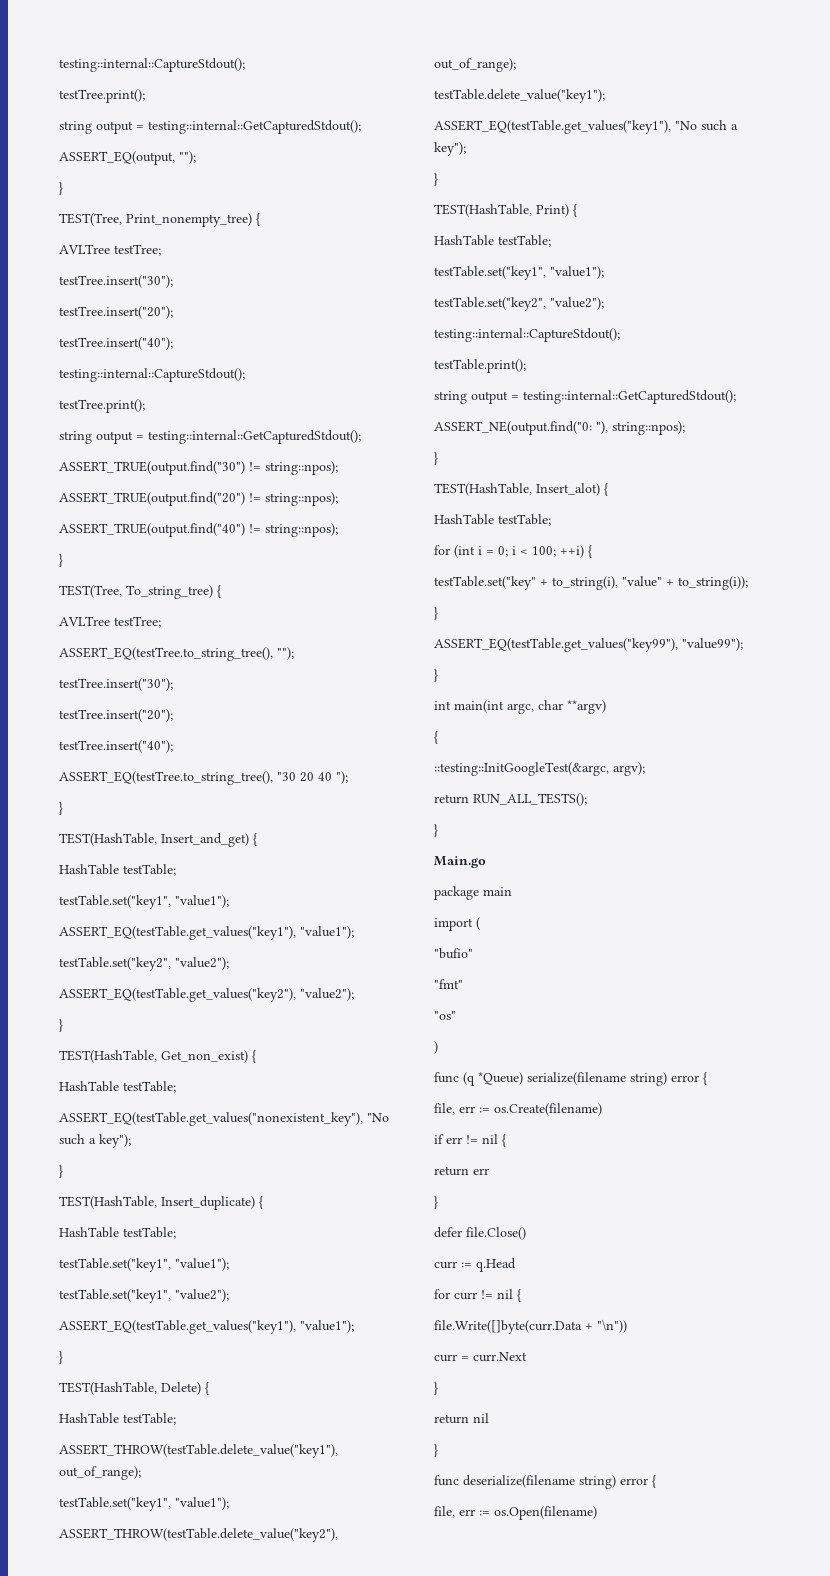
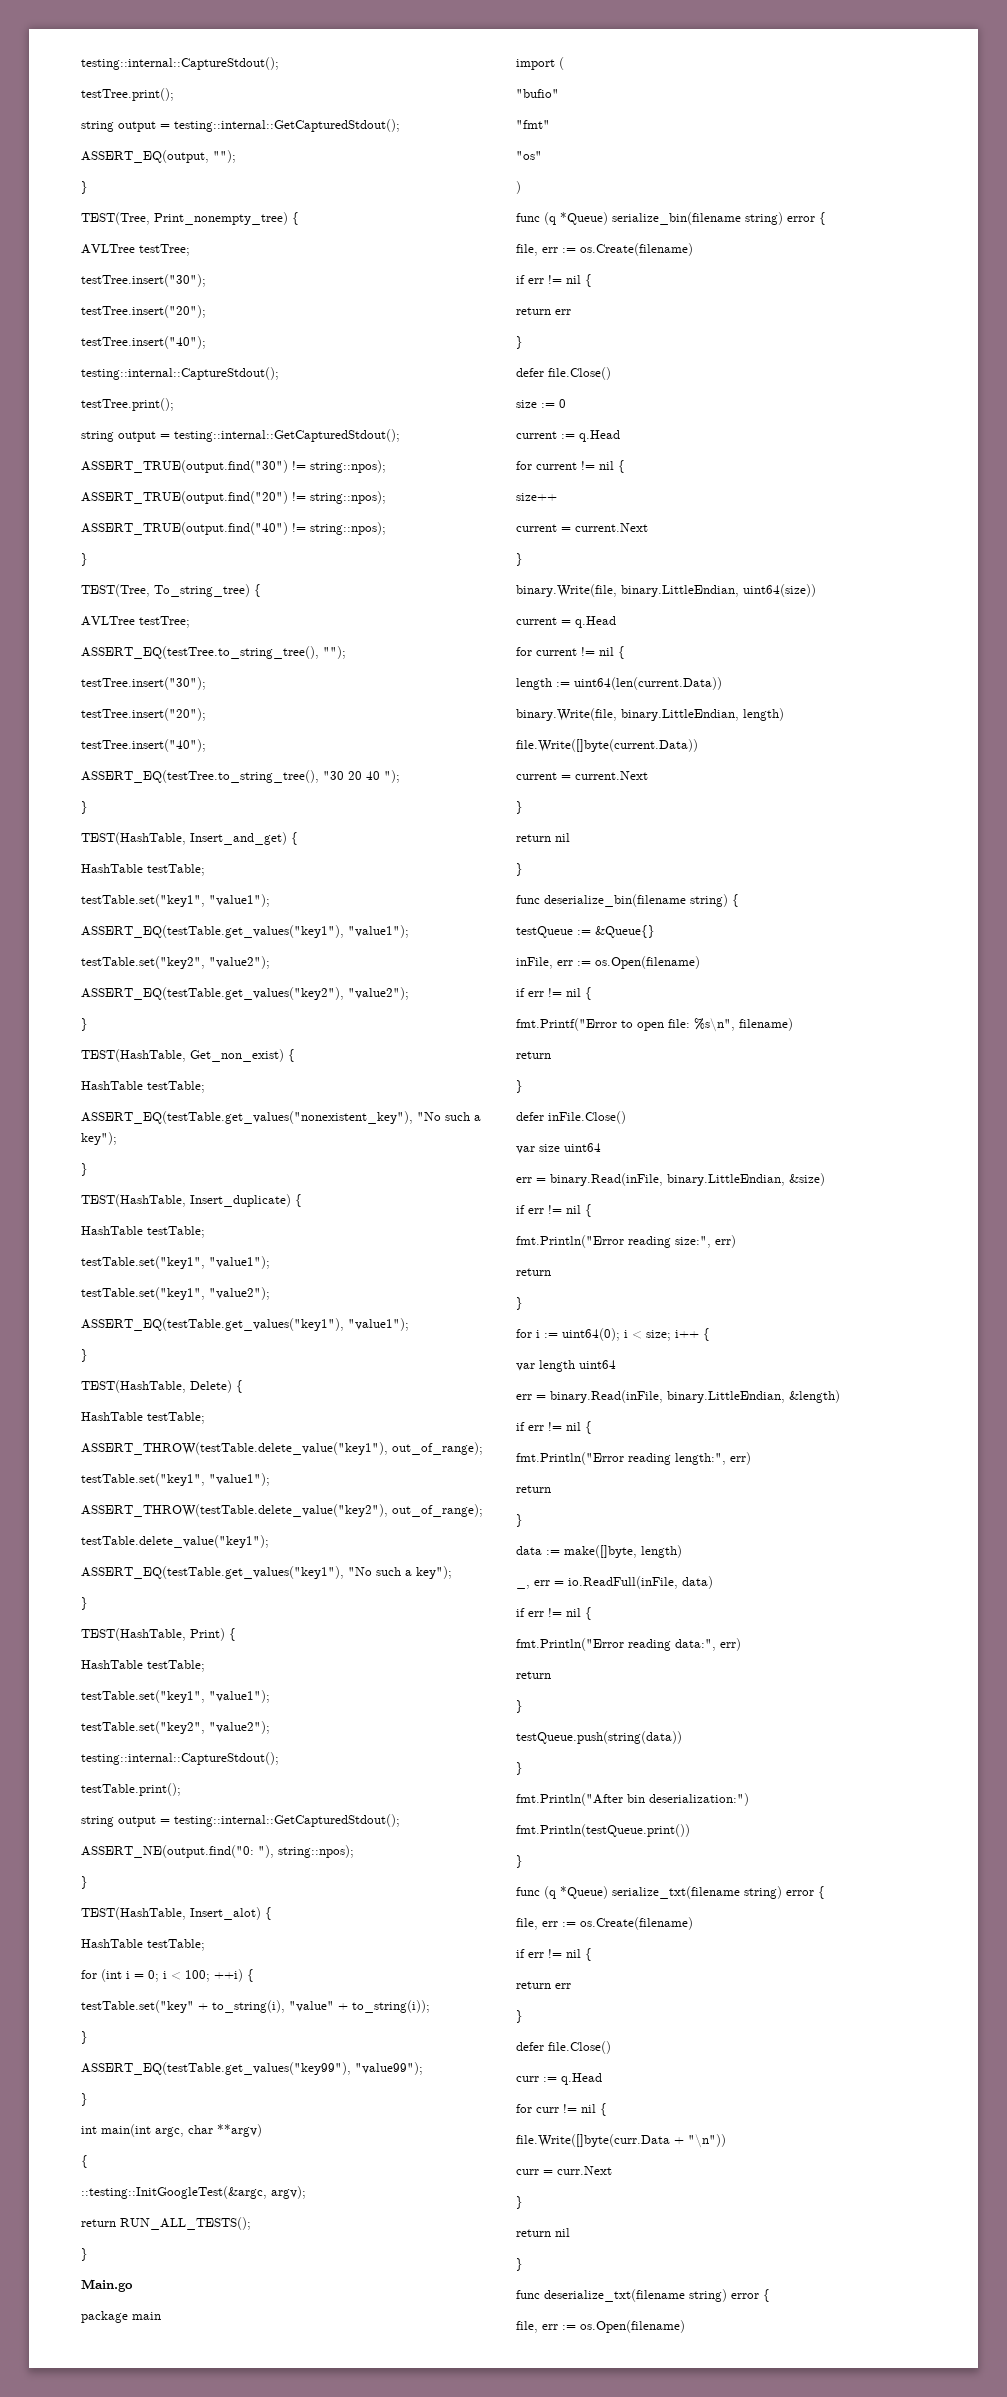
[527,1072,626,1085] serialize(filename -> [612,212,826,225] [516,243,693,256] [516,274,592,287] [516,307,571,315] [516,336,523,349] [516,367,611,380] [516,399,566,408] [516,430,620,442] [516,460,625,473] [516,493,557,501] [516,523,648,532] [516,553,523,566] [516,584,816,597] [516,616,616,628] [516,646,625,659] [516,677,722,690] [516,708,784,721] [516,739,698,752] [516,771,648,780] [516,801,523,814] [516,833,570,842] [516,863,523,876] [516,894,739,907] [516,925,655,938] [516,956,700,969] [516,987,592,1000] [516,1018,793,1032] [516,1051,551,1059] [516,1080,523,1093] [516,1111,626,1124] [516,1143,601,1154] [516,1173,825,1186] [516,1204,592,1217] [516,1235,736,1248] [516,1268,551,1276] [516,1297,523,1310] [516,1328,710,1341] [516,1360,616,1372] [516,1390,840,1403] [516,1421,592,1434] [516,1452,751,1465] [516,1485,551,1493] [516,1514,523,1527] [516,1545,682,1558] [516,1576,713,1589] [516,1607,592,1620] [516,1638,741,1651] [516,1671,551,1679] [516,1700,523,1713] [516,1731,682,1744] [516,1762,523,1775] [516,1793,749,1806] [516,1824,690,1837] [516,1855,523,1868] [516,1886,740,1899] serialize_bin(filename string) error { // file, err := os.Create(filename) // if err != nil { // return err // } // defer file.Close() // size := 0 // current := q.Head // for current != nil { // size++ // current = current.Next // } // binary.Write(file, binary.LittleEndian, uint64(size)) // current = q.Head // for current != nil { // length := uint64(len(current.Data)) // binary.Write(file, binary.LittleEndian, length) // file.Write([]byte(current.Data)) // current = current.Next // } // return nil // } // func deserialize_bin(filename string) { // testQueue := &Queue{} // inFile, err := os.Open(filename) // if err != nil { // fmt.Printf("Error to open file: %s\n", filename) // return // } // defer inFile.Close() // var size uint64 // err = binary.Read(inFile, binary.LittleEndian, &size) // if err != nil { // fmt.Println("Error reading size:", err) // return // } // for i := uint64(0); i < size; i++ { // var length uint64 // err = binary.Read(inFile, binary.LittleEndian, &length) // if err != nil { // fmt.Println("Error reading length:", err) // return // } // data := make([]byte, length) // _, err = io.ReadFull(inFile, data) // if err != nil { // fmt.Println("Error reading data:", err) // return // } // testQueue.push(string(data)) // } // fmt.Println("After bin deserialization:") // fmt.Println(testQueue.print()) // } // func (q *Queue) serialize_txt(filename
[463,1475,575,1488] deserialize(filename -> [544,2289,685,2302] deserialize_txt(filename

